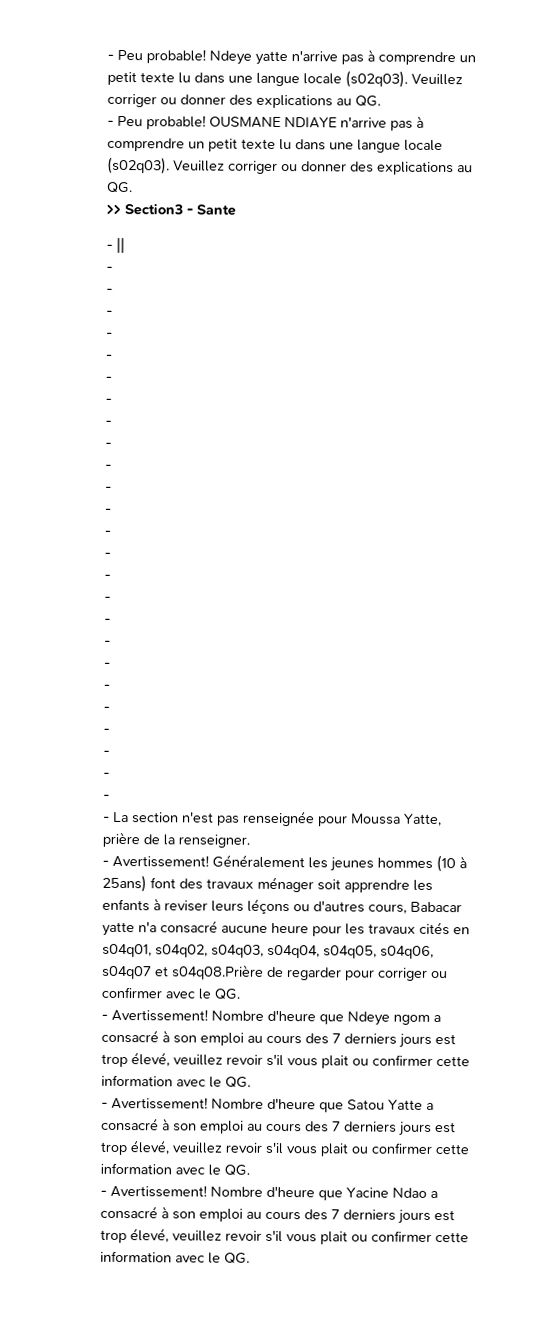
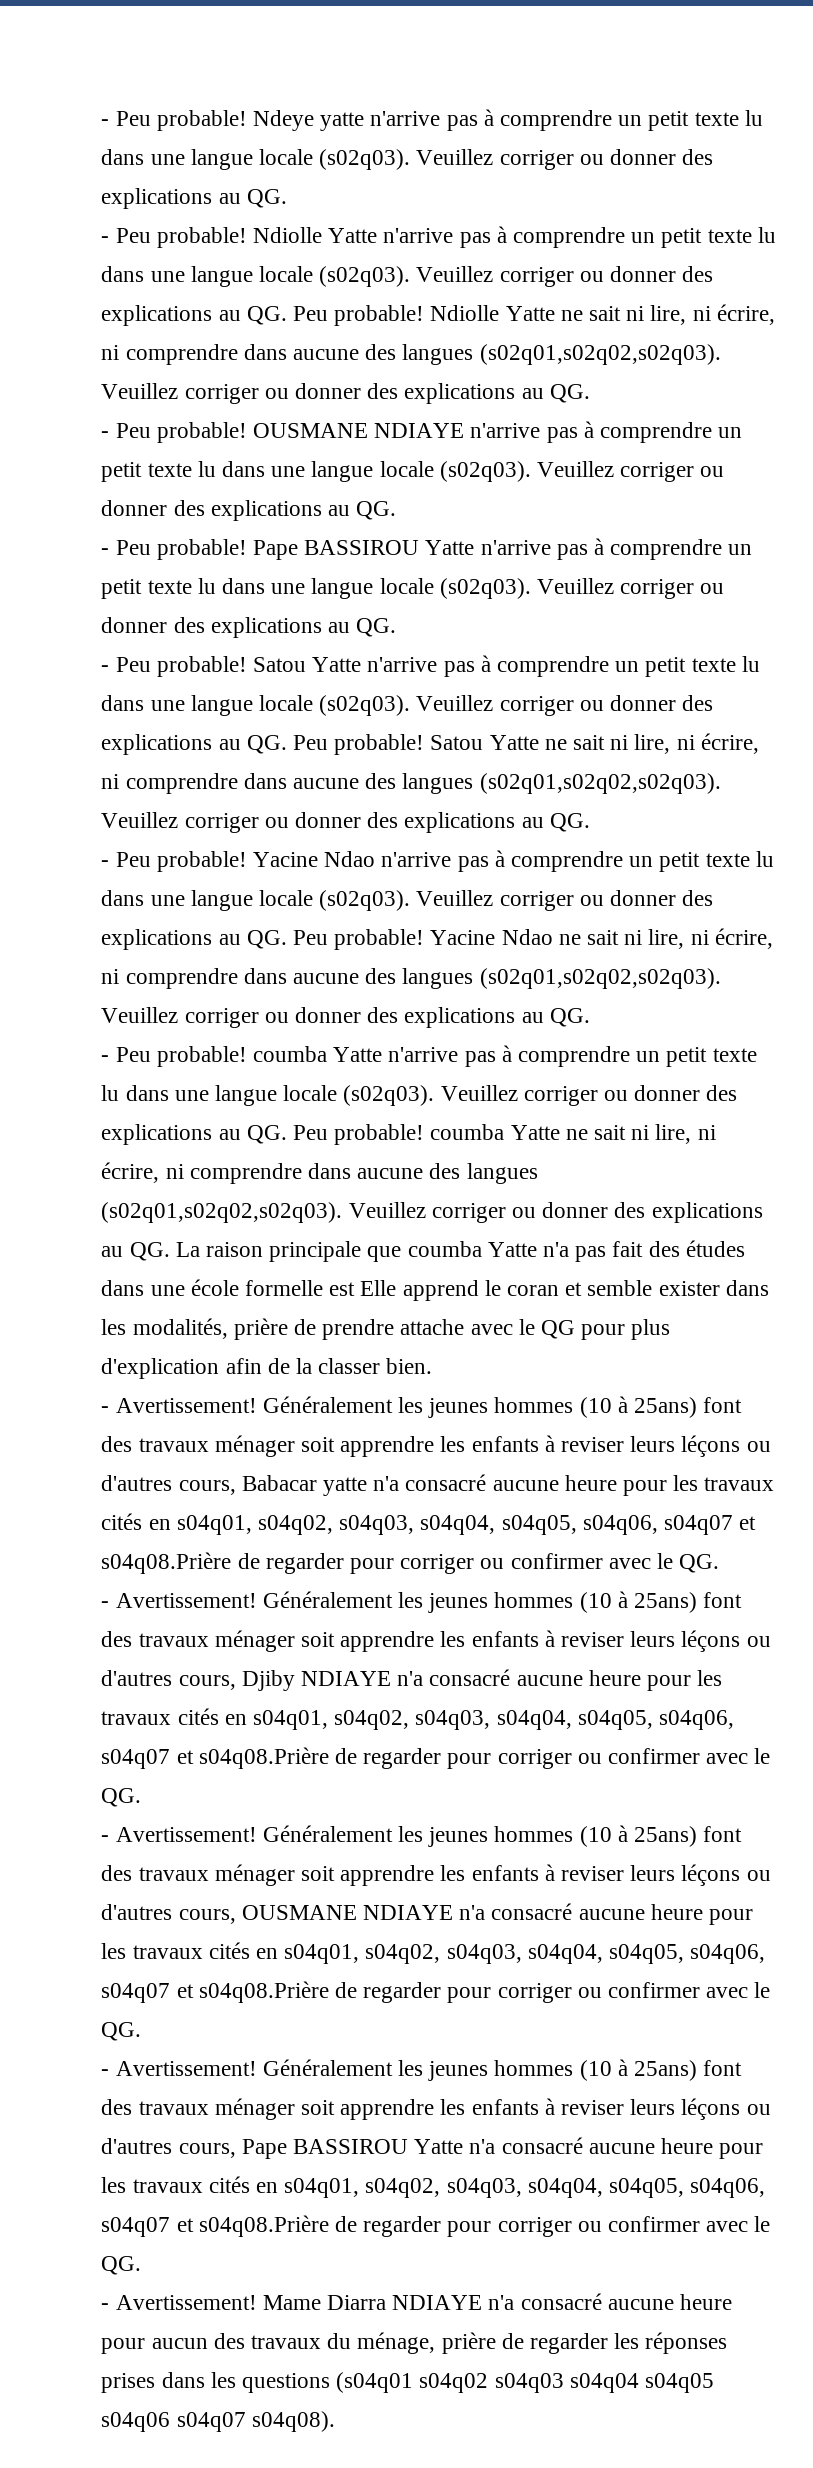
(381, 101) none -> [101,226,776,248] [101,266,714,287] [101,304,775,326] [101,344,721,365] [101,383,590,404] // - Peu probable! Ndiolle Yatte n'arrive pas à comprendre un petit texte lu dans une langue locale (s02q03). Veuillez corriger ou donner des explications au QG. Peu probable! Ndiolle Yatte ne sait ni lire, ni écrire, ni comprendre dans aucune des langues (s02q01,s02q02,s02q03). Veuillez corriger ou donner des explications au QG.
[105,203,236,216] [105,236,125,254] [105,265,113,272] [105,287,113,294] [105,309,113,316] [105,331,113,338] [104,353,112,360] [104,375,112,382] [104,397,112,404] [104,419,112,426] [104,441,112,448] [104,463,112,470] [104,485,112,492] [103,507,111,514] [103,529,111,536] [103,551,111,558] [103,573,111,580] [103,595,111,602] [103,617,111,624] [103,639,111,646] [102,661,111,668] [102,683,110,690] [102,705,110,712] [102,727,110,734] [102,749,110,756] [102,771,110,778] [102,793,110,800] [102,810,442,827] [101,831,250,848] >> Section3 - Sante // - || // - // - // - // - // - // - // - // - // - // - // - // - // - // - // - // - // - // - // - // - // - // - // - // - // - // - La section n'est pas renseignée pour Moussa Yatte, prière de la renseigner. -> [101,538,753,560] [101,578,725,599] [101,617,397,638] [101,655,760,677] [101,695,714,716] [101,733,759,755] [101,773,721,794] [101,812,590,833] [101,850,774,872] [101,890,714,911] [101,928,773,950] [101,968,721,989] [101,1007,590,1028] [101,1045,757,1067] [101,1085,738,1106] [101,1124,716,1145] [101,1162,538,1184] [101,1202,763,1223] [101,1240,745,1262] [101,1279,769,1301] [101,1318,671,1340] [101,1358,433,1379] - Peu probable! Pape BASSIROU Yatte n'arrive pas à comprendre un petit texte lu dans une langue locale (s02q03). Veuillez corriger ou donner des explications au QG. // - Peu probable! Satou Yatte n'arrive pas à comprendre un petit texte lu dans une langue locale (s02q03). Veuillez corriger ou donner des explications au QG. Peu probable! Satou Yatte ne sait ni lire, ni écrire, ni comprendre dans aucune des langues (s02q01,s02q02,s02q03). Veuillez corriger ou donner des explications au QG. // - Peu probable! Yacine Ndao n'arrive pas à comprendre un petit texte lu dans une langue locale (s02q03). Veuillez corriger ou donner des explications au QG. Peu probable! Yacine Ndao ne sait ni lire, ni écrire, ni comprendre dans aucune des langues (s02q01,s02q02,s02q03). Veuillez corriger ou donner des explications au QG. // - Peu probable! coumba Yatte n'arrive pas à comprendre un petit texte lu dans une langue locale (s02q03). Veuillez corriger ou donner des explications au QG. Peu probable! coumba Yatte ne sait ni lire, ni écrire, ni comprendre dans aucune des langues (s02q01,s02q02,s02q03). Veuillez corriger ou donner des explications au QG. La raison principale que coumba Yatte n'a pas fait des études dans une école formelle est Elle apprend le coran et semble exister dans les modalités, prière de prendre attache avec le QG pour plus d'explication afin de la classer bien.
[210,1009,441,1026] [100,1029,456,1048] [100,1052,470,1069] [100,1074,251,1088] [100,1096,434,1113] [100,1117,456,1136] [99,1140,469,1157] [99,1162,250,1176] [99,1184,438,1201] [99,1205,455,1224] [99,1228,469,1245] [99,1250,250,1264] Nombre d'heure que Ndeye ngom a consacré à son emploi au cours des 7 derniers jours est trop élevé, veuillez revoir s'il vous plait ou confirmer cette information avec le QG. // - Avertissement! Nombre d'heure que Satou Yatte a consacré à son emploi au cours des 7 derniers jours est trop élevé, veuillez revoir s'il vous plait ou confirmer cette information avec le QG. // - Avertissement! Nombre d'heure que Yacine Ndao a consacré à son emploi au cours des 7 derniers jours est trop élevé, veuillez revoir s'il vous plait ou confirmer cette information avec le QG. -> [262,1591,743,1613] [101,1630,771,1652] [101,1669,723,1691] [101,1708,735,1730] [101,1747,771,1769] [101,1788,142,1807] [101,1825,743,1847] [101,1864,771,1886] [101,1903,754,1925] [101,1942,766,1964] [101,1981,771,2003] [101,2022,142,2041] [101,2059,743,2081] [101,2098,771,2120] [101,2137,764,2159] [101,2176,766,2198] [101,2215,771,2237] [101,2256,142,2275] [101,2293,733,2310] [101,2332,728,2354] [101,2372,715,2393] [101,2411,335,2432] Généralement les jeunes hommes (10 à 25ans) font des travaux ménager soit apprendre les enfants à reviser leurs léçons ou d'autres cours, Djiby NDIAYE n'a consacré aucune heure pour les travaux cités en s04q01, s04q02, s04q03, s04q04, s04q05, s04q06, s04q07 et s04q08.Prière de regarder pour corriger ou confirmer avec le QG. // - Avertissement! Généralement les jeunes hommes (10 à 25ans) font des travaux ménager soit apprendre les enfants à reviser leurs léçons ou d'autres cours, OUSMANE NDIAYE n'a consacré aucune heure pour les travaux cités en s04q01, s04q02, s04q03, s04q04, s04q05, s04q06, s04q07 et s04q08.Prière de regarder pour corriger ou confirmer avec le QG. // - Avertissement! Généralement les jeunes hommes (10 à 25ans) font des travaux ménager soit apprendre les enfants à reviser leurs léçons ou d'autres cours, Pape BASSIROU Yatte n'a consacré aucune heure pour les travaux cités en s04q01, s04q02, s04q03, s04q04, s04q05, s04q06, s04q07 et s04q08.Prière de regarder pour corriger ou confirmer avec le QG. // - Avertissement! Mame Diarra NDIAYE n'a consacré aucune heure pour aucun des travaux du ménage, prière de regarder les réponses prises dans les questions (s04q01 s04q02 s04q03 s04q04 s04q05 s04q06 s04q07 s04q08).

